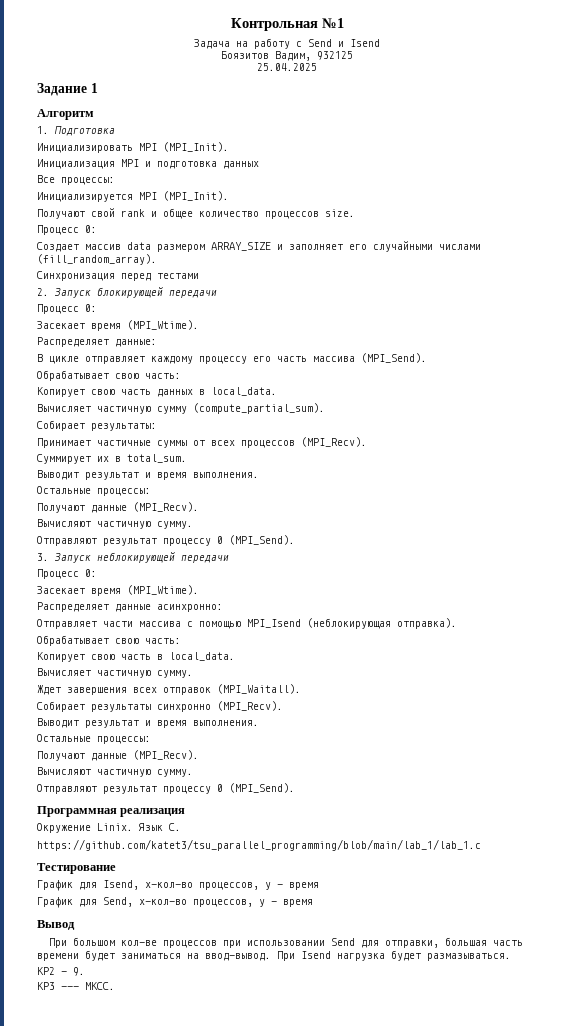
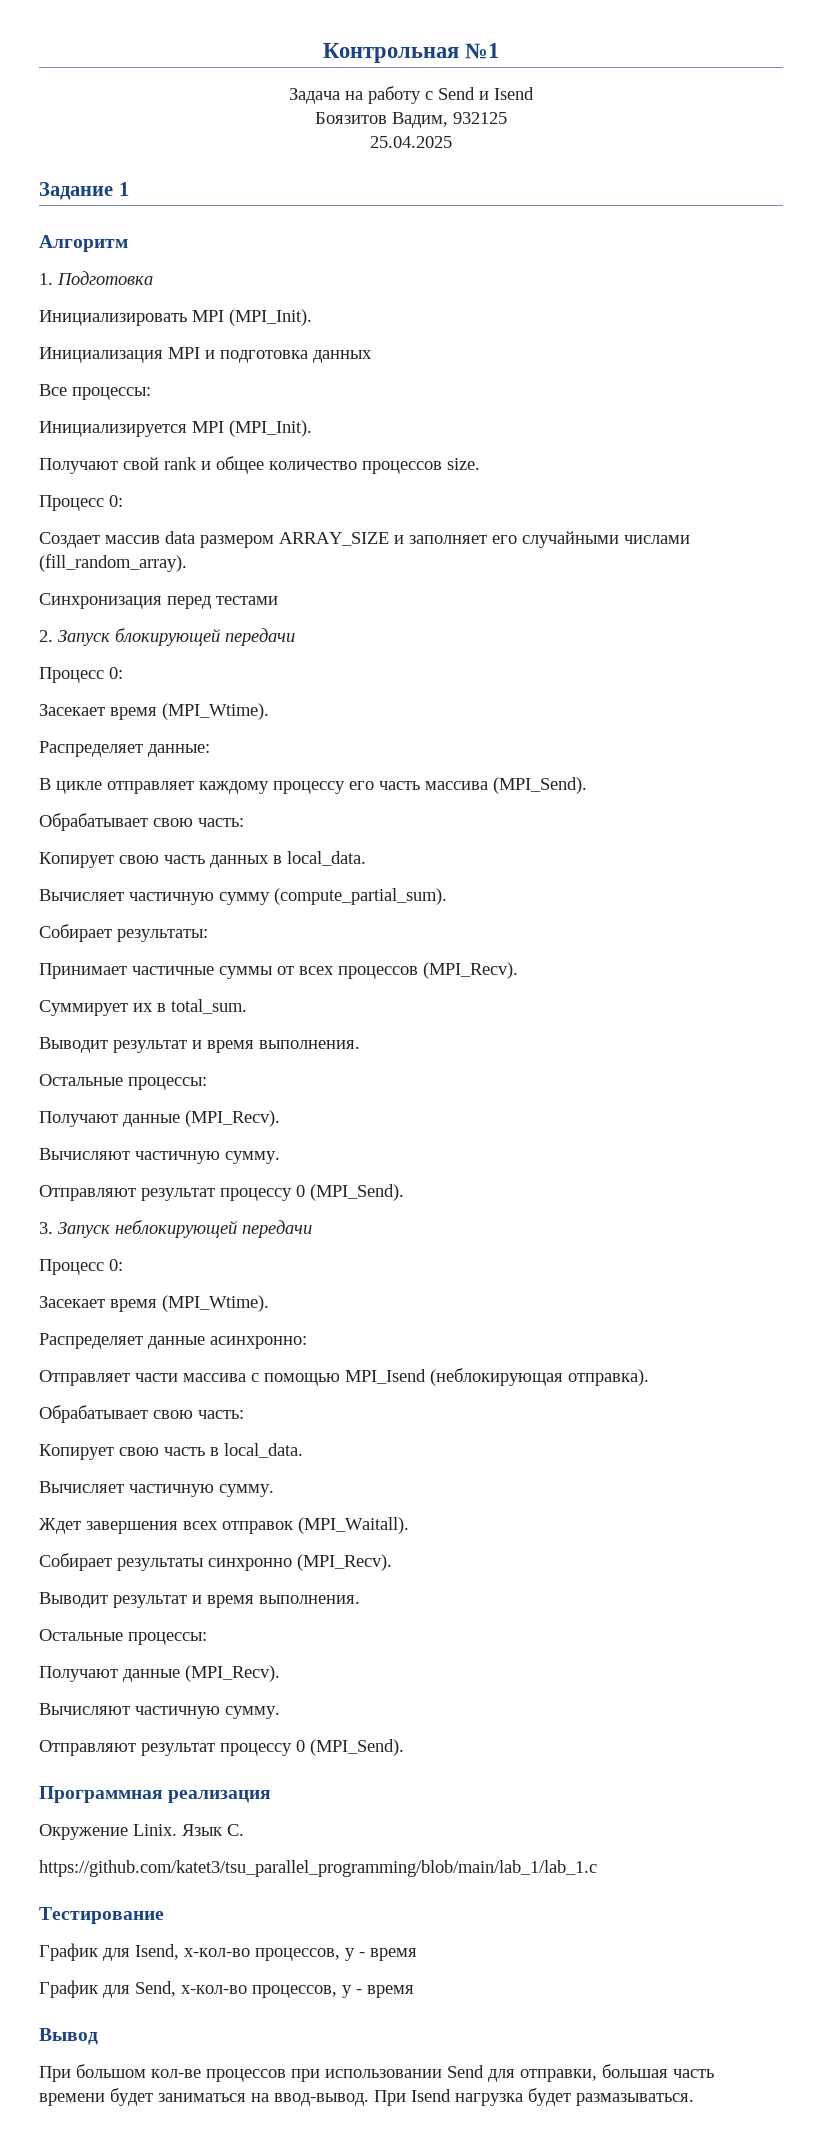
[37,967,85,976] [37,982,115,990] // КР2 — 9. // КР3 --- МКСС. -> (694, 2099) none

